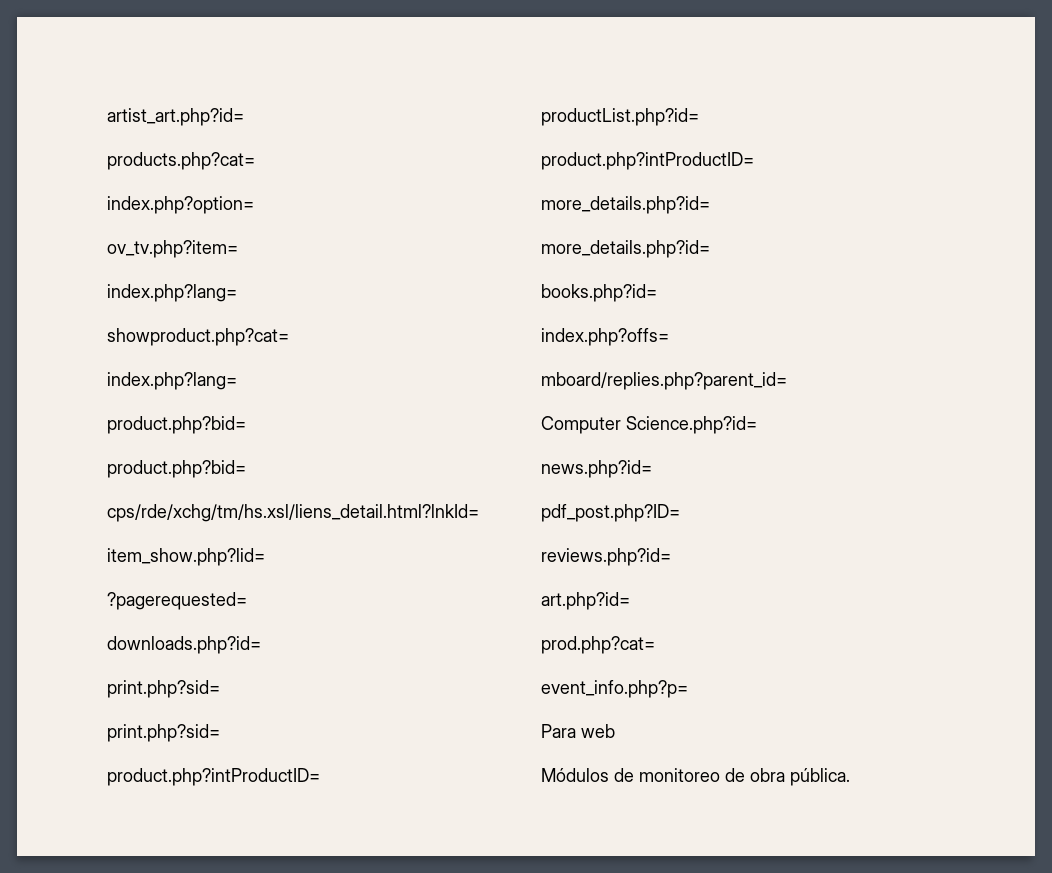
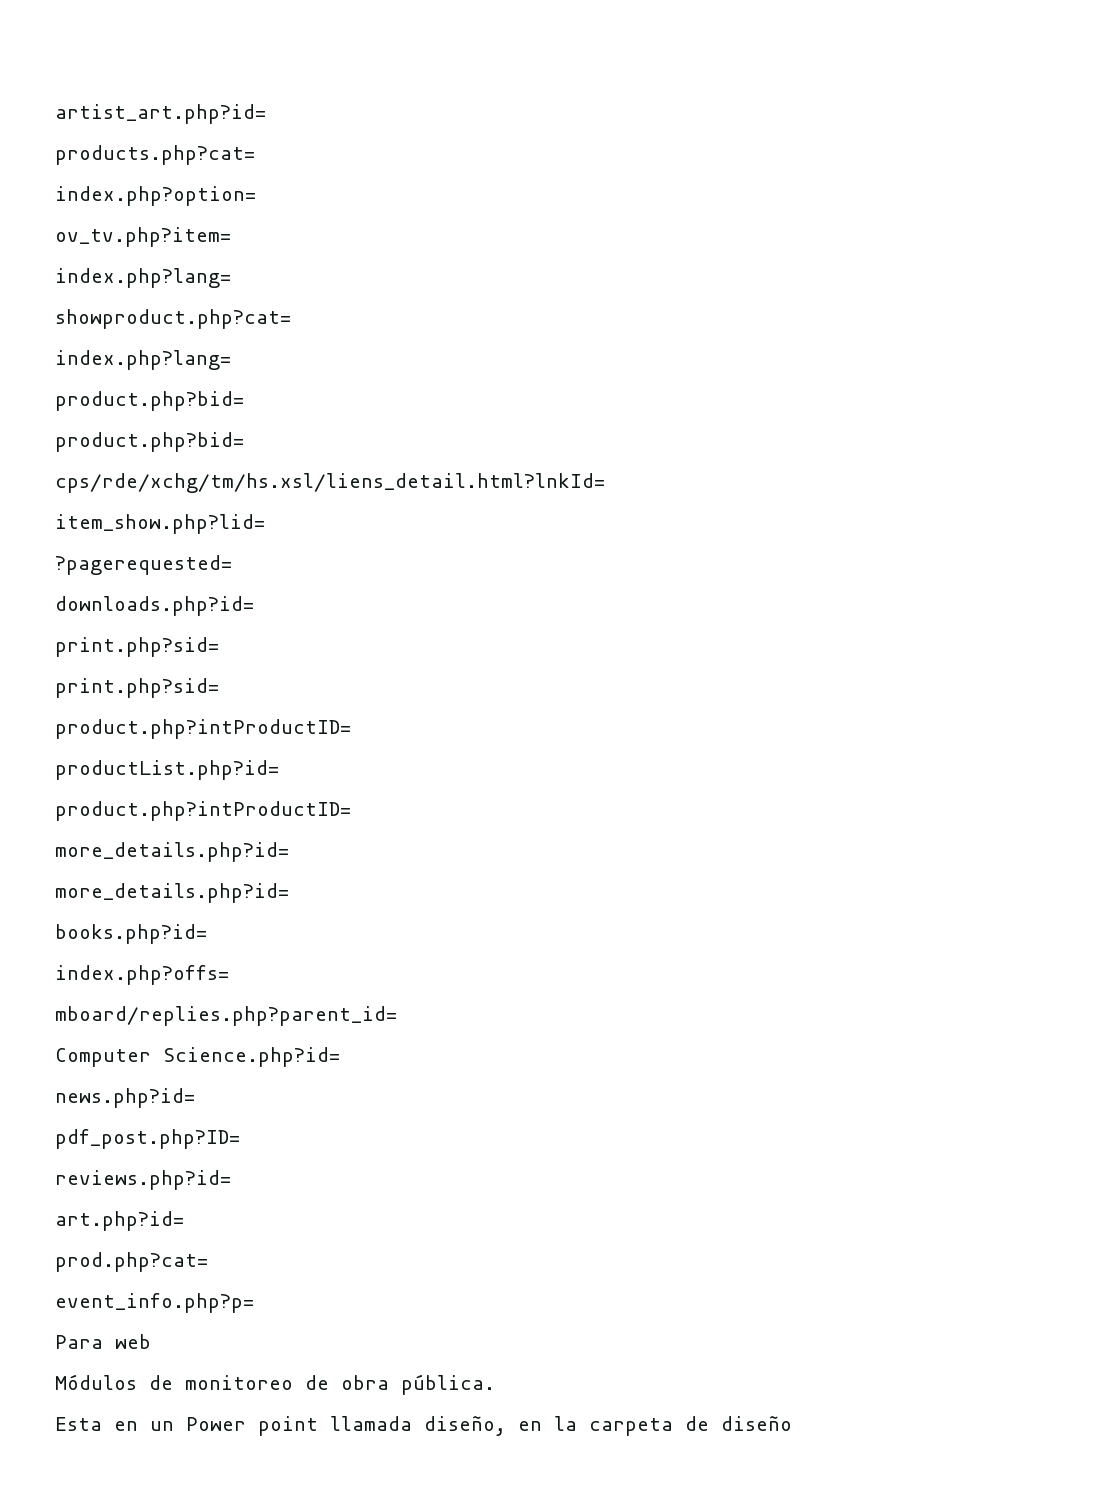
(850, 777) none -> [55,1416,792,1436] // Esta en un Power point llamada diseño, en la carpeta de diseño

